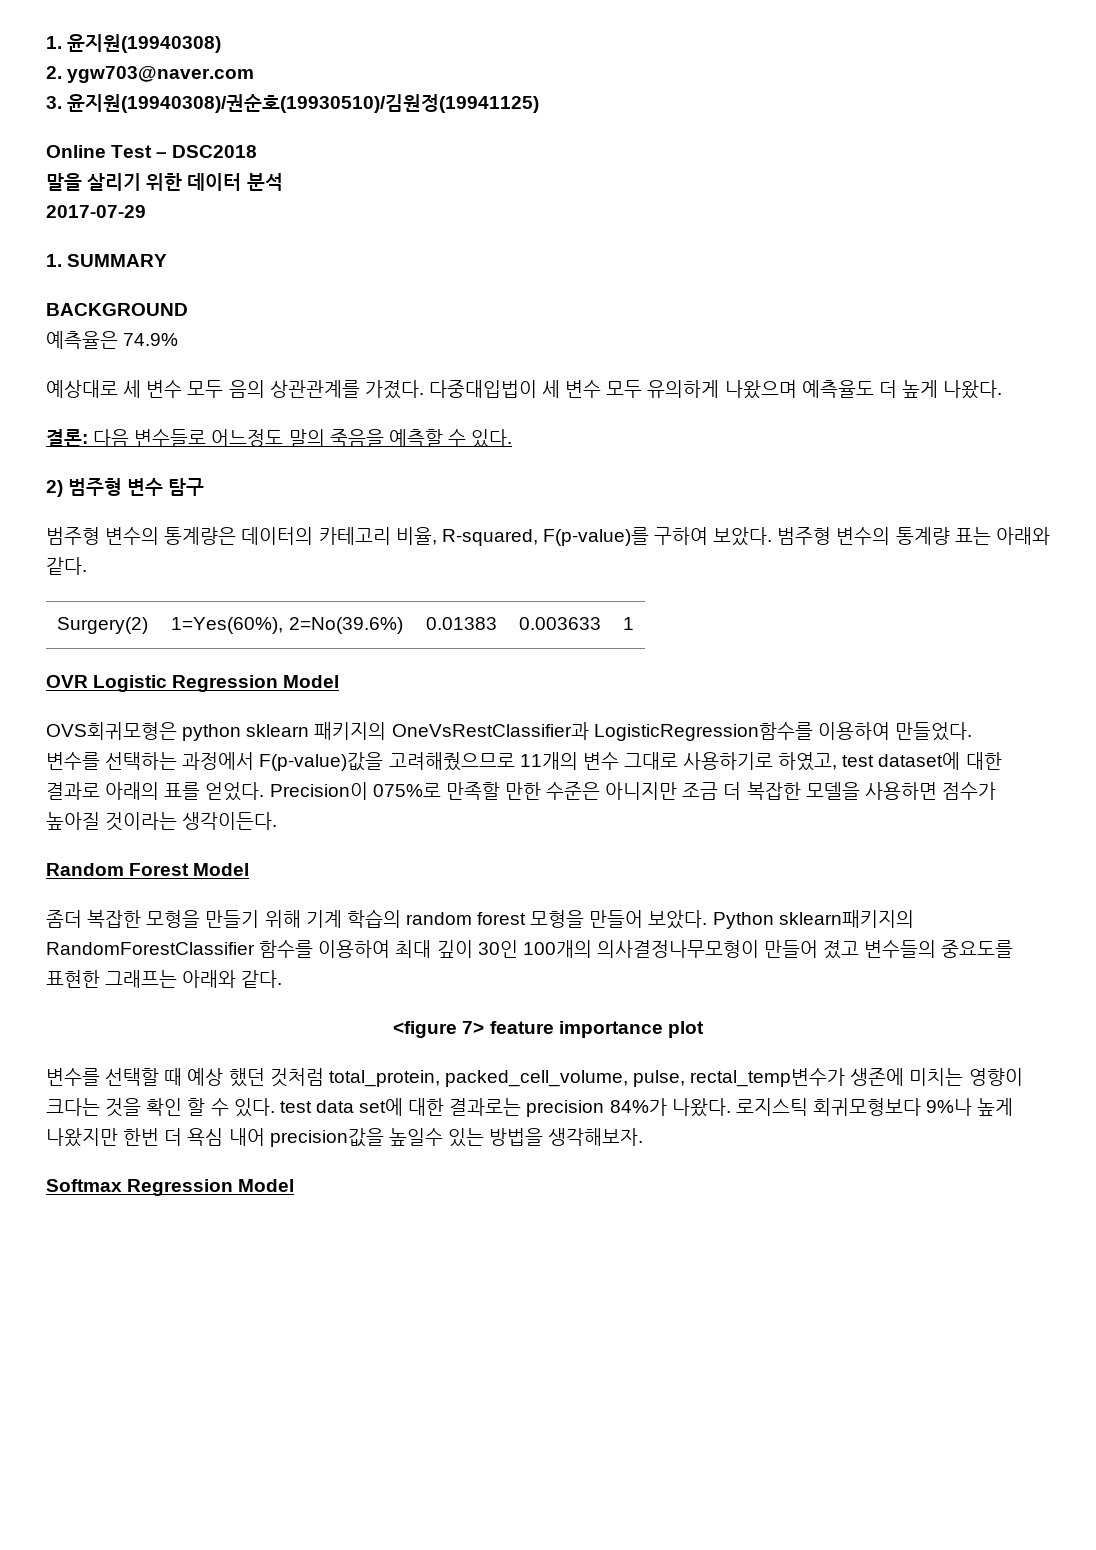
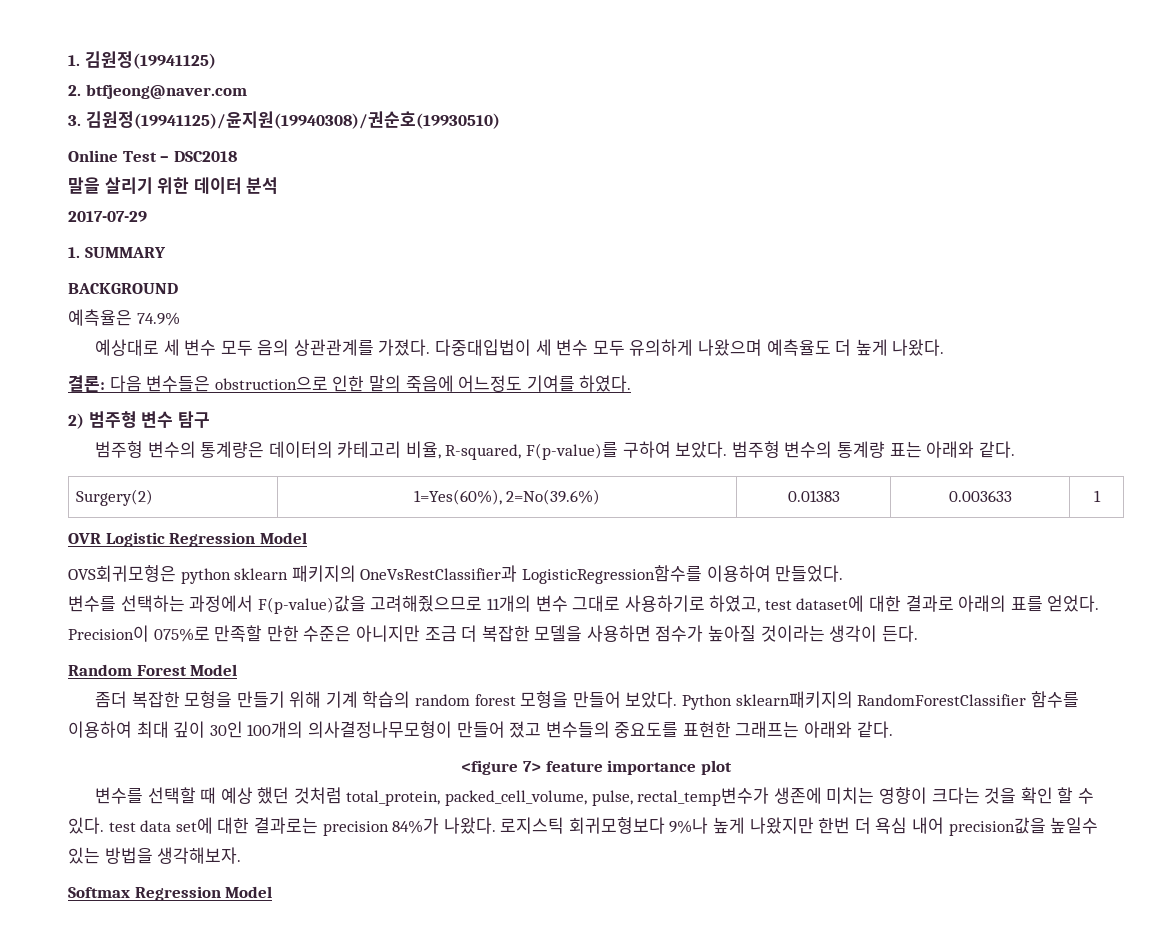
[46,34,222,53] 1. 윤지원(19940308) -> [68,51,216,69] 1. 김원정(19941125)
[67,66,255,83] ygw703@naver.com -> [85,84,247,99] btfjeong@naver.com
[67,94,540,113] 윤지원(19940308)/권순호(19930510)/김원정(19941125) -> [85,111,500,129] 김원정(19941125)/윤지원(19940308)/권순호(19930510)
[134,429,513,448] 변수들로 어느정도 말의 죽음을 예측할 수 있다. -> [146,375,632,392] 변수들은 obstruction으로 인한 말의 죽음에 어느정도 기여를 하였다.
[182,812,278,830] 생각이든다. -> [829,625,918,642] 생각이 든다.

